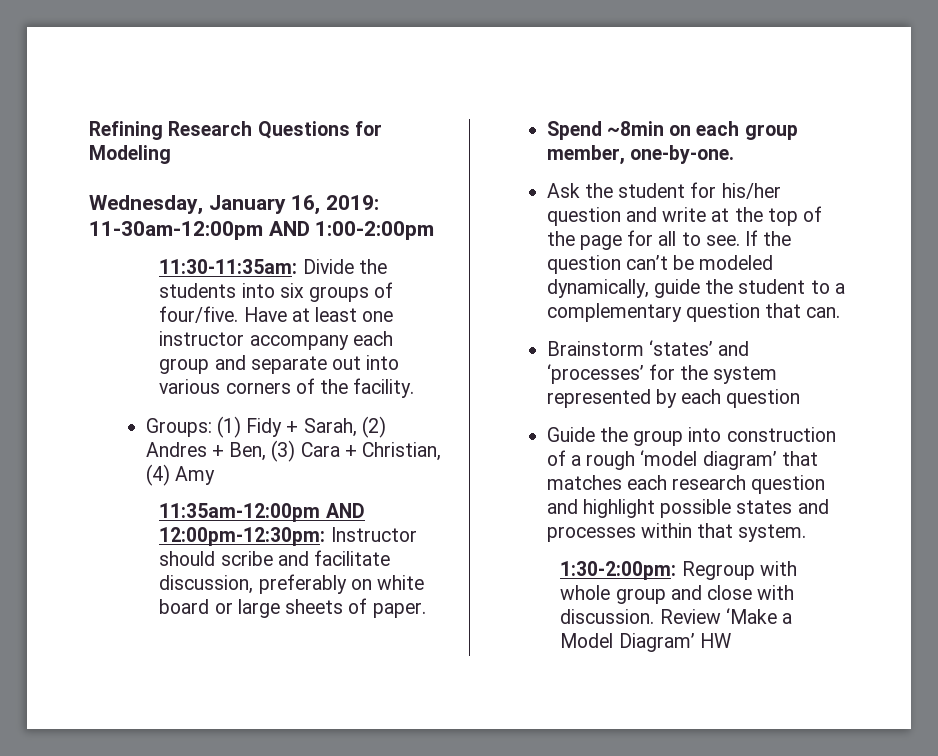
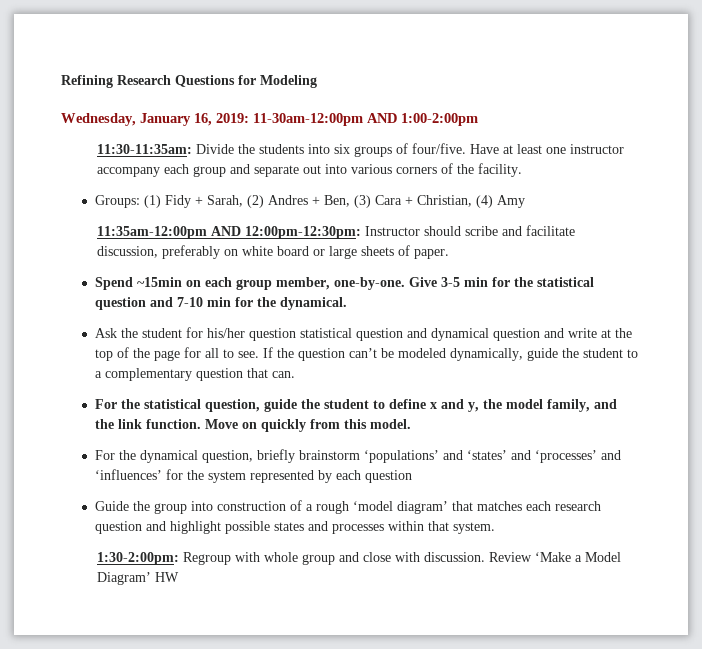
[606,121,664,136] ~8min -> [136,277,182,287] ~15min
(734, 154) none -> [408,277,594,287] [94,297,347,310] Give 3-5 min for the statistical question and 7-10 min for the dynamical.
(621, 216) none -> [299,328,540,341] statistical question and dynamical question
[546,341,644,356] Brainstorm -> [94,399,617,412] [94,419,411,432] [94,449,463,463] For the statistical question, guide the student to define x and y, the model family, and the link function. Move on quickly from this model. // For the dynamical question, briefly brainstorm ‘populations’ and
(644, 374) none -> [600,450,621,460] [94,469,162,480] and ‘influences’

